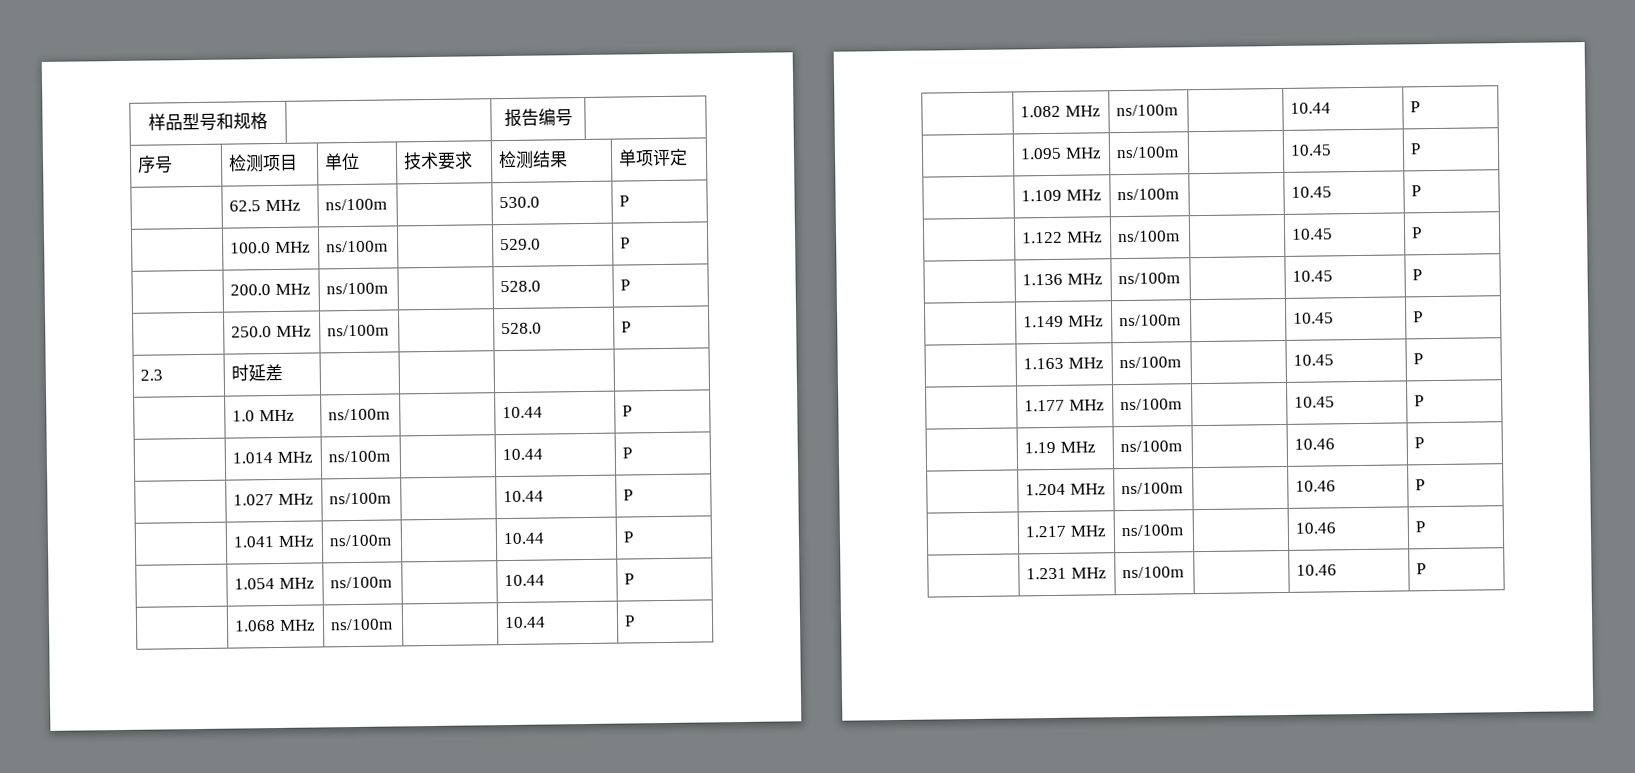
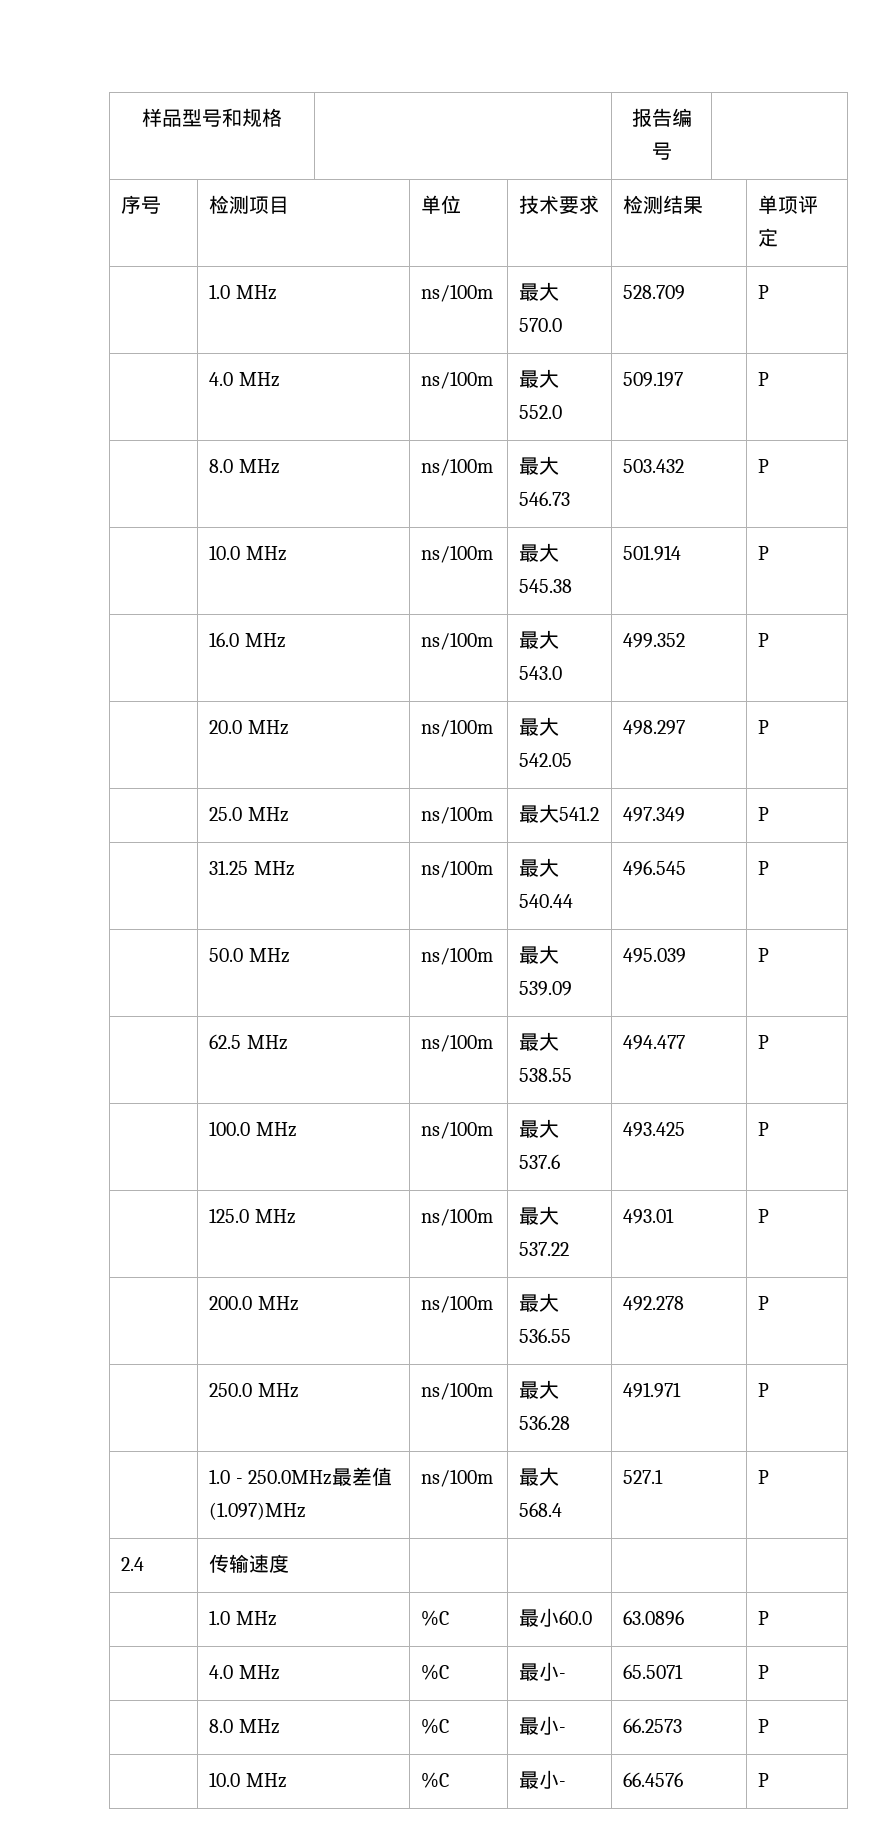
(689, 157) none -> [209,284,277,300] [421,284,494,302] [519,282,560,301] [519,318,563,332] [623,285,686,300] [758,285,770,299] [209,372,280,387] [421,371,494,389] [519,369,560,388] [519,405,563,419] [623,371,684,387] [758,372,770,386] [209,459,280,474] [421,458,494,476] [519,456,560,475] [519,491,571,506] [623,459,685,473] [758,459,770,473] [209,545,287,561] [421,545,494,563] [519,543,560,562] [519,579,573,593] [623,545,682,561] [758,546,770,560] [209,632,286,648] [421,632,494,650] [519,630,560,649] [519,666,563,680] [623,633,686,648] [758,633,770,647] [209,720,289,735] [421,719,494,737] [519,717,560,736] [519,753,573,767] [623,720,686,735] [758,720,770,734] [209,807,289,822] [421,806,494,824] [519,804,600,823] [623,807,686,822] [758,807,770,821] [209,860,295,876] [421,860,494,878] [519,858,560,877] [519,894,574,908] [623,860,687,876] [758,861,770,875] [209,948,290,963] [421,947,494,965] [519,945,560,964] [519,981,573,996] [623,948,687,963] [758,948,770,962] // | 1.0 MHz | ns/100m | 最大570.0 | 528.709 | P // | 4.0 MHz | ns/100m | 最大552.0 | 509.197 | P // | 8.0 MHz | ns/100m | 最大546.73 | 503.432 | P // | 10.0 MHz | ns/100m | 最大545.38 | 501.914 | P // | 16.0 MHz | ns/100m | 最大543.0 | 499.352 | P // | 20.0 MHz | ns/100m | 最大542.05 | 498.297 | P // | 25.0 MHz | ns/100m | 最大541.2 | 497.349 | P // | 31.25 MHz | ns/100m | 最大540.44 | 496.545 | P // | 50.0 MHz | ns/100m | 最大539.09 | 495.039 | P
[499,196,541,209] | 530.0 -> [519,1032,560,1051] [519,1068,573,1082] [623,1035,686,1050] 最大538.55 | 494.477
[500,238,542,251] | 529.0 -> [519,1119,560,1138] [519,1154,561,1169] [623,1122,686,1137] [758,1122,770,1136] [209,1208,296,1224] [421,1208,494,1226] [519,1206,560,1225] [519,1242,570,1256] [623,1208,675,1224] 最大537.6 | 493.425 | P // | 125.0 MHz | ns/100m | 最大537.22 | 493.01
[500,280,542,293] | 528.0 -> [519,1293,560,1312] [519,1328,572,1343] [623,1296,685,1311] 最大536.55 | 492.278
[501,322,543,335] [621,321,632,333] [140,369,164,381] [231,363,284,382] [232,409,295,422] [328,408,391,421] [502,406,544,419] [622,405,633,417] [232,451,313,464] [328,450,391,463] [502,448,544,461] [622,447,633,459] [233,493,314,506] [329,492,392,505] [503,490,545,503] [623,489,634,501] [233,535,315,548] [329,534,393,547] [503,532,546,545] [623,531,634,543] [234,577,315,590] [330,576,393,589] [504,574,546,587] [624,573,635,585] [234,619,316,632] [330,618,394,631] [504,616,547,629] [624,615,636,627] [1020,105,1101,118] [1116,104,1179,117] [1290,102,1332,114] [1410,101,1421,113] [1020,147,1102,160] [1116,146,1180,159] [1290,144,1333,156] [1410,143,1422,155] [1021,189,1102,202] [1117,188,1180,201] [1291,186,1333,198] [1411,185,1422,197] [1022,231,1103,244] [1118,230,1181,243] [1292,228,1334,240] [1411,227,1423,239] [1022,273,1103,286] [1118,272,1181,285] [1292,270,1334,282] [1412,269,1423,281] [1023,315,1104,328] [1119,314,1182,327] [1293,312,1335,324] [1413,311,1424,323] [1023,357,1104,370] [1119,356,1182,369] [1293,354,1335,366] [1413,353,1424,365] [1024,399,1105,412] [1120,398,1183,411] [1294,396,1336,408] [1414,395,1425,407] [1024,441,1096,454] [1120,440,1183,453] [1294,438,1336,450] [1414,437,1425,449] [1025,483,1106,496] [1121,482,1184,495] [1295,480,1337,492] [1415,479,1426,491] [1025,525,1106,538] [1121,524,1184,537] [1295,522,1337,534] [1415,521,1426,533] [1026,567,1107,580] [1122,566,1185,579] [1296,564,1338,576] | 528.0 | P // 2.3 | 时延差 | | | | // | 1.0 MHz | ns/100m | | 10.44 | P // | 1.014 MHz | ns/100m | | 10.44 | P // | 1.027 MHz | ns/100m | | 10.44 | P // | 1.041 MHz | ns/100m | | 10.44 | P // | 1.054 MHz | ns/100m | | 10.44 | P // | 1.068 MHz | ns/100m | | 10.44 | P // | 1.082 MHz | ns/100m | | 10.44 | P // | 1.095 MHz | ns/100m | | 10.45 | P // | 1.109 MHz | ns/100m | | 10.45 | P // | 1.122 MHz | ns/100m | | 10.45 | P // | 1.136 MHz | ns/100m | | 10.45 | P // | 1.149 MHz | ns/100m | | 10.45 | P // | 1.163 MHz | ns/100m | | 10.45 | P // | 1.177 MHz | ns/100m | | 10.45 | P // | 1.19 MHz | ns/100m | | 10.46 | P // | 1.204 MHz | ns/100m | | 10.46 | P // | 1.217 MHz | ns/100m | | 10.46 | P // | 1.231 MHz | ns/100m | | 10.46 -> [519,1380,560,1399] [519,1415,571,1430] [623,1382,682,1398] [758,1383,770,1397] [209,1467,393,1486] [209,1502,307,1520] [421,1469,494,1487] [519,1467,560,1486] [519,1502,563,1517] [623,1469,664,1484] [758,1470,770,1484] [121,1557,145,1571] [209,1554,290,1573] [209,1610,277,1626] [421,1610,450,1626] [519,1608,593,1627] [623,1610,685,1626] [758,1611,770,1625] [209,1665,280,1680] [421,1664,450,1680] [519,1662,567,1681] [623,1664,684,1679] [758,1665,770,1679] [209,1719,280,1734] [421,1718,450,1734] [519,1716,567,1735] [623,1718,683,1733] [758,1719,770,1733] [209,1772,287,1788] [421,1772,450,1788] [519,1770,567,1789] [623,1772,684,1787] 最大536.28 | 491.971 | P // | 1.0 - 250.0MHz最差值(1.097)MHz | ns/100m | 最大568.4 | 527.1 | P // 2.4 | 传输速度 | | | | // | 1.0 MHz | %C | 最小60.0 | 63.0896 | P // | 4.0 MHz | %C | 最小- | 65.5071 | P // | 8.0 MHz | %C | 最小- | 66.2573 | P // | 10.0 MHz | %C | 最小- | 66.4576

